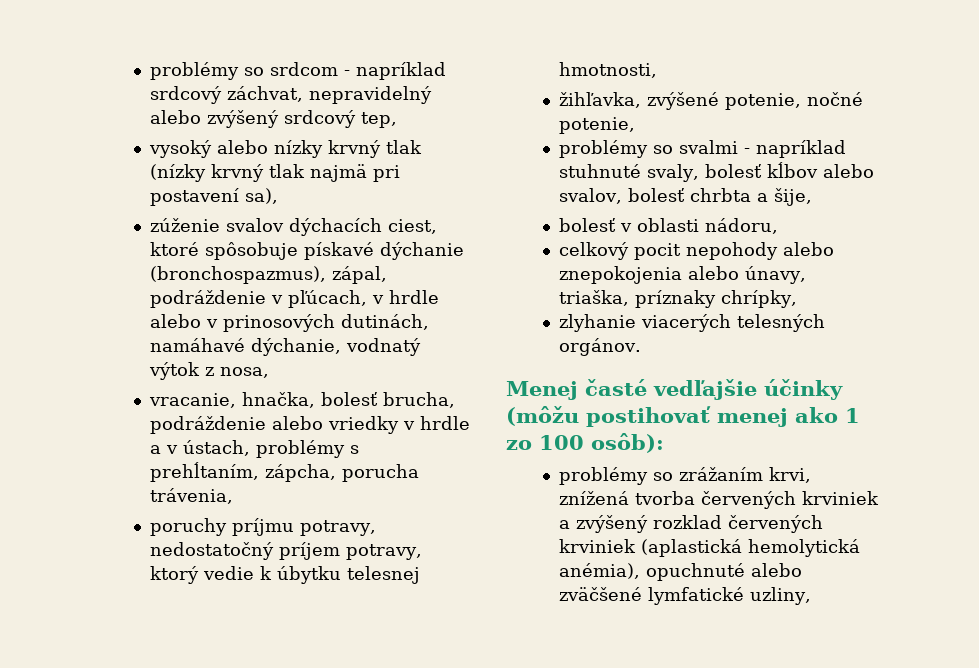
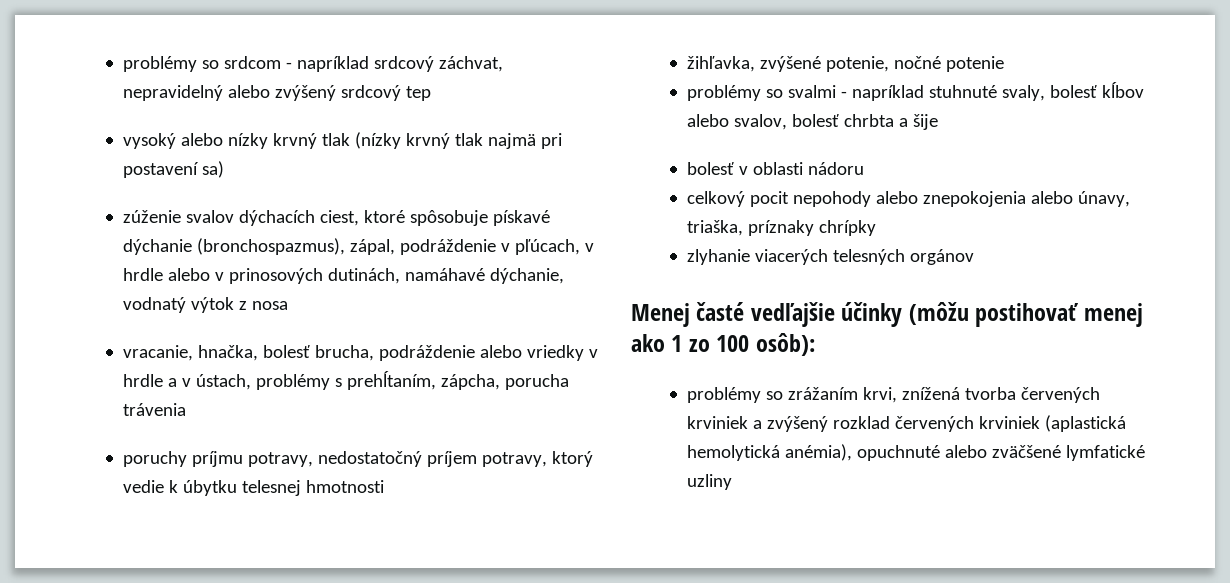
[361,112,398,128] tep, -> [405,86,431,101] tep
[245,188,279,204] sa), -> [201,161,224,178] sa)
[220,367,270,378] nosa, -> [251,301,288,310] nosa
[150,488,234,504] trávenia, -> [122,403,186,416] trávenia
[559,62,658,78] hmotnosti, -> [305,480,384,493] hmotnosti
[559,117,636,134] potenie, -> [945,56,1004,72] potenie
[774,188,813,206] šije, -> [912,114,938,130] šije
[705,218,779,234] nádoru, -> [807,162,864,175] nádoru
[721,290,798,308] chrípky, -> [818,220,876,236] chrípky
[559,338,642,356] orgánov. -> [909,249,974,265] orgánov
[750,587,812,605] uzliny, -> [686,474,732,490] uzliny

